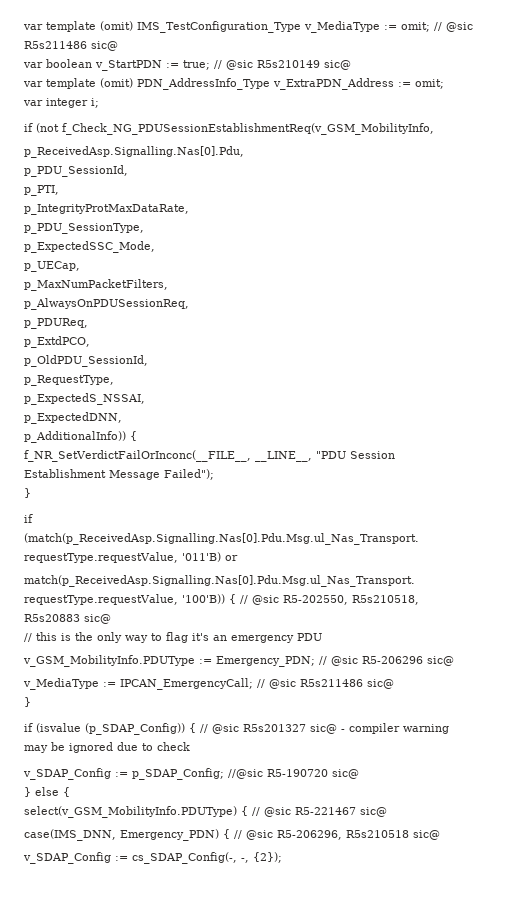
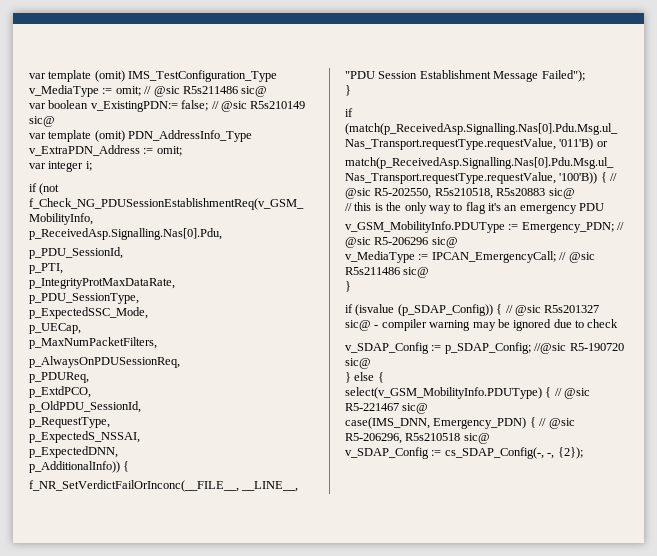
[95,60,210,71] v_StartPDN := true; -> [90,100,209,112] v_ExistingPDN:= false;

